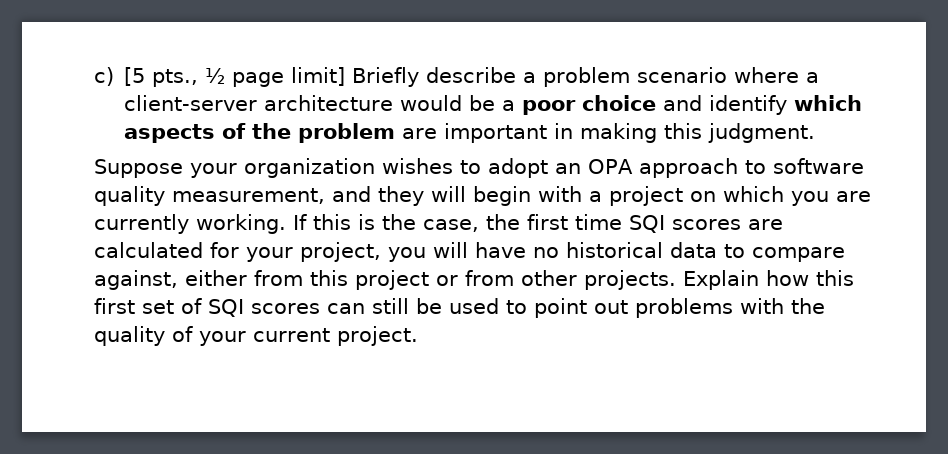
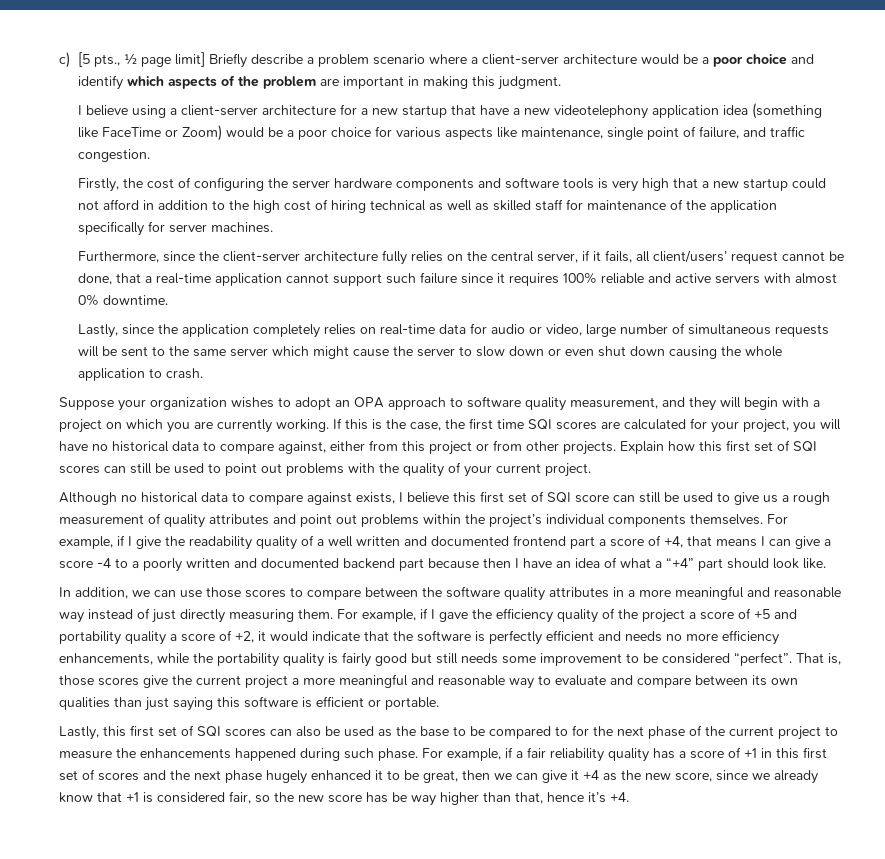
(816, 133) none -> [77,103,822,119] [77,125,805,141] [77,149,150,162] [77,177,826,192] [77,199,777,213] [77,221,273,236] [77,250,844,265] [77,272,837,286] [77,294,168,306] [77,323,829,338] [77,346,782,359] [77,368,203,381] // I believe using a client-server architecture for a new startup that have a new videotelephony application idea (something like FaceTime or Zoom) would be a poor choice for various aspects like maintenance, single point of failure, and traffic congestion. // Firstly, the cost of configuring the server hardware components and software tools is very high that a new startup could not afford in addition to the high cost of hiring technical as well as skilled staff for maintenance of the application specifically for server machines. // Furthermore, since the client-server architecture fully relies on the central server, if it fails, all client/users’ request cannot be done, that a real-time application cannot support such failure since it requires 100% reliable and active servers with almost 0% downtime. // Lastly, since the application completely relies on real-time data for audio or video, large number of simultaneous requests will be sent to the same server which might cause the server to slow down or even shut down causing the whole application to crash.
(419, 336) none -> [59,491,831,505] [59,513,789,528] [59,535,832,550] [59,557,827,572] [59,586,842,601] [59,608,798,623] [59,630,780,645] [59,652,842,667] [59,674,799,689] [59,696,440,711] [59,725,839,740] [59,747,828,762] [59,769,819,784] [59,791,630,806] // Although no historical data to compare against exists, I believe this first set of SQI score can still be used to give us a rough measurement of quality attributes and point out problems within the project’s individual components themselves. For example, if I give the readability quality of a well written and documented frontend part a score of +4, that means I can give a score -4 to a poorly written and documented backend part because then I have an idea of what a “+4” part should look like. // In addition, we can use those scores to compare between the software quality attributes in a more meaningful and reasonable way instead of just directly measuring them. For example, if I gave the efficiency quality of the project a score of +5 and portability quality a score of +2, it would indicate that the software is perfectly efficient and needs no more efficiency enhancements, while the portability quality is fairly good but still needs some improvement to be considered “perfect”. That is, those scores give the current project a more meaningful and reasonable way to evaluate and compare between its own qualities than just saying this software is efficient or portable. // Lastly, this first set of SQI scores can also be used as the base to be compared to for the next phase of the current project to measure the enhancements happened during such phase. For example, if a fair reliability quality has a score of +1 in this first set of scores and the next phase hugely enhanced it to be great, then we can give it +4 as the new score, since we already know that +1 is considered fair, so the new score has be way higher than that, hence it’s +4.

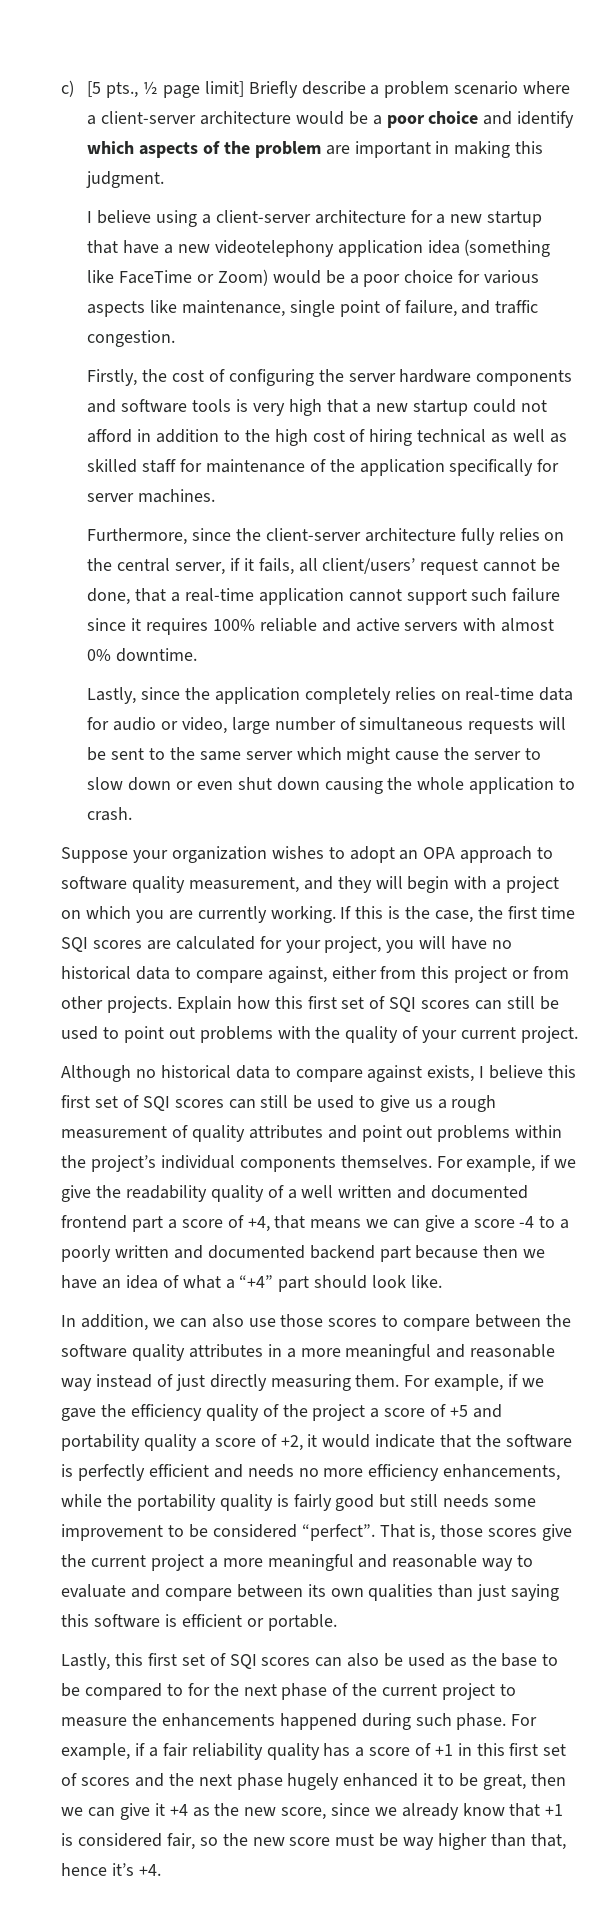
[575,494,610,503] score -> [174,1099,224,1108] scores
[128,536,133,546] I -> [554,1159,577,1168] we
[761,536,766,546] I -> [366,1219,389,1228] we
[515,558,520,568] I -> [523,1249,546,1258] we
(177, 593) none -> [211,1314,244,1328] also
[431,609,436,619] I -> [521,1378,544,1387] we
[366,792,389,803] has -> [335,1834,375,1846] must

